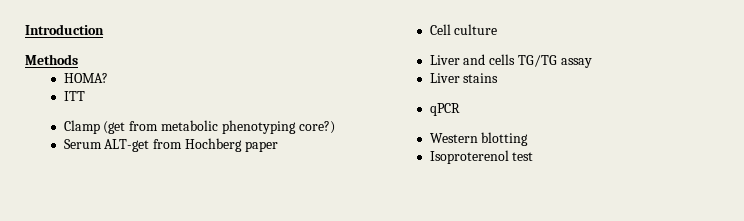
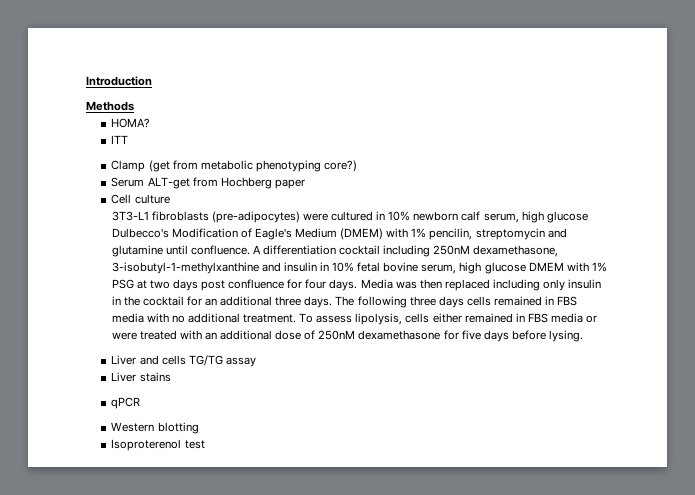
(498, 29) none -> [111,211,588,223] [111,228,567,240] [111,245,559,257] [111,262,607,274] [111,279,602,291] [111,296,578,308] [111,313,598,325] [111,330,583,342] // 3T3-L1 fibroblasts (pre-adipocytes) were cultured in 10% newborn calf serum, high glucose Dulbecco's Modification of Eagle's Medium (DMEM) with 1% pencilin, streptomycin and glutamine until confluence. A differentiation cocktail including 250nM dexamethasone, 3-isobutyl-1-methylxanthine and insulin in 10% fetal bovine serum, high glucose DMEM with 1% PSG at two days post confluence for four days. Media was then replaced including only insulin in the cocktail for an additional three days. The following three days cells remained in FBS media with no additional treatment. To assess lipolysis, cells either remained in FBS media or were treated with an additional dose of 250nM dexamethasone for five days before lysing.

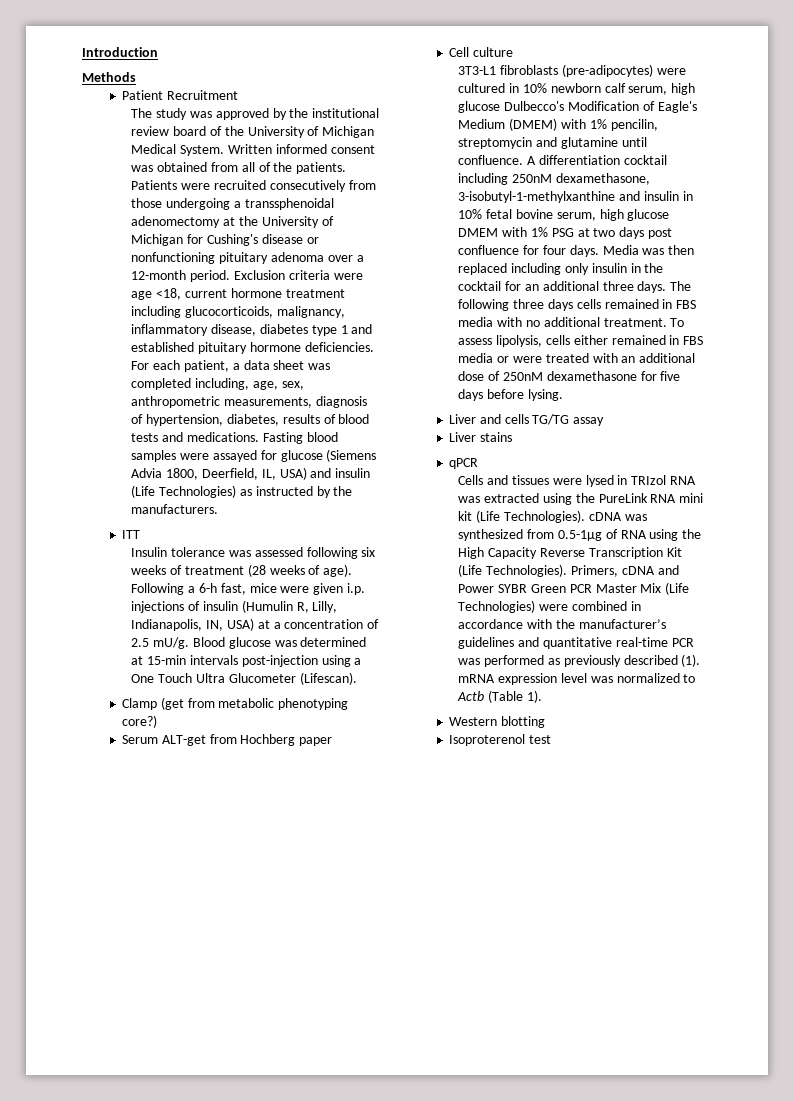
[111,118,151,128] [111,135,129,144] HOMA? // ITT -> [122,90,238,100] [131,108,380,120] [131,126,375,138] [131,144,375,156] [131,162,347,174] [131,180,376,192] [131,198,334,210] [131,216,334,228] [131,234,319,246] [131,252,364,264] [131,270,363,282] [131,288,345,300] [131,306,346,318] [131,324,373,336] [131,342,374,354] [131,360,331,372] [131,378,304,390] [131,396,368,408] [131,414,370,426] [131,432,338,444] [131,449,377,462] [131,467,371,480] [131,485,353,498] [131,504,219,514] [122,530,141,539] [131,547,376,559] [131,564,353,577] [131,583,365,595] [131,600,338,613] [131,618,380,631] [131,637,367,649] [131,655,362,667] [131,672,357,685] Patient Recruitment // The study was approved by the institutional review board of the University of Michigan Medical System. Written informed consent was obtained from all of the patients. Patients were recruited consecutively from those undergoing a transsphenoidal adenomectomy at the University of Michigan for Cushing's disease or nonfunctioning pituitary adenoma over a 12-month period. Exclusion criteria were age <18, current hormone treatment including glucocorticoids, malignancy, inflammatory disease, diabetes type 1 and established pituitary hormone deficiencies. For each patient, a data sheet was completed including, age, sex, anthropometric measurements, diagnosis of hypertension, diabetes, results of blood tests and medications. Fasting blood samples were assayed for glucose (Siemens Advia 1800, Deerfield, IL, USA) and insulin (Life Technologies) as instructed by the manufacturers. // ITT // Insulin tolerance was assessed following six weeks of treatment (28 weeks of age). Following a 6-h fast, mice were given i.p. injections of insulin (Humulin R, Lilly, Indianapolis, IN, USA) at a concentration of 2.5 mU/g. Blood glucose was determined at 15-min intervals post-injection using a One Touch Ultra Glucometer (Lifescan).
(141, 403) none -> [458,475,696,487] [458,493,704,505] [458,510,647,523] [458,529,702,541] [458,547,682,559] [458,564,679,577] [458,582,690,595] [458,600,641,613] [458,619,666,629] [458,637,694,649] [458,654,701,667] [458,673,696,685] [457,690,543,703] // Cells and tissues were lysed in TRIzol RNA was extracted using the PureLink RNA mini kit (Life Technologies). cDNA was synthesized from 0.5-1μg of RNA using the High Capacity Reverse Transcription Kit (Life Technologies). Primers, cDNA and Power SYBR Green PCR Master Mix (Life Technologies) were combined in accordance with the manufacturer’s guidelines and quantitative real-time PCR was performed as previously described (1). mRNA expression level was normalized to Actb (Table 1).

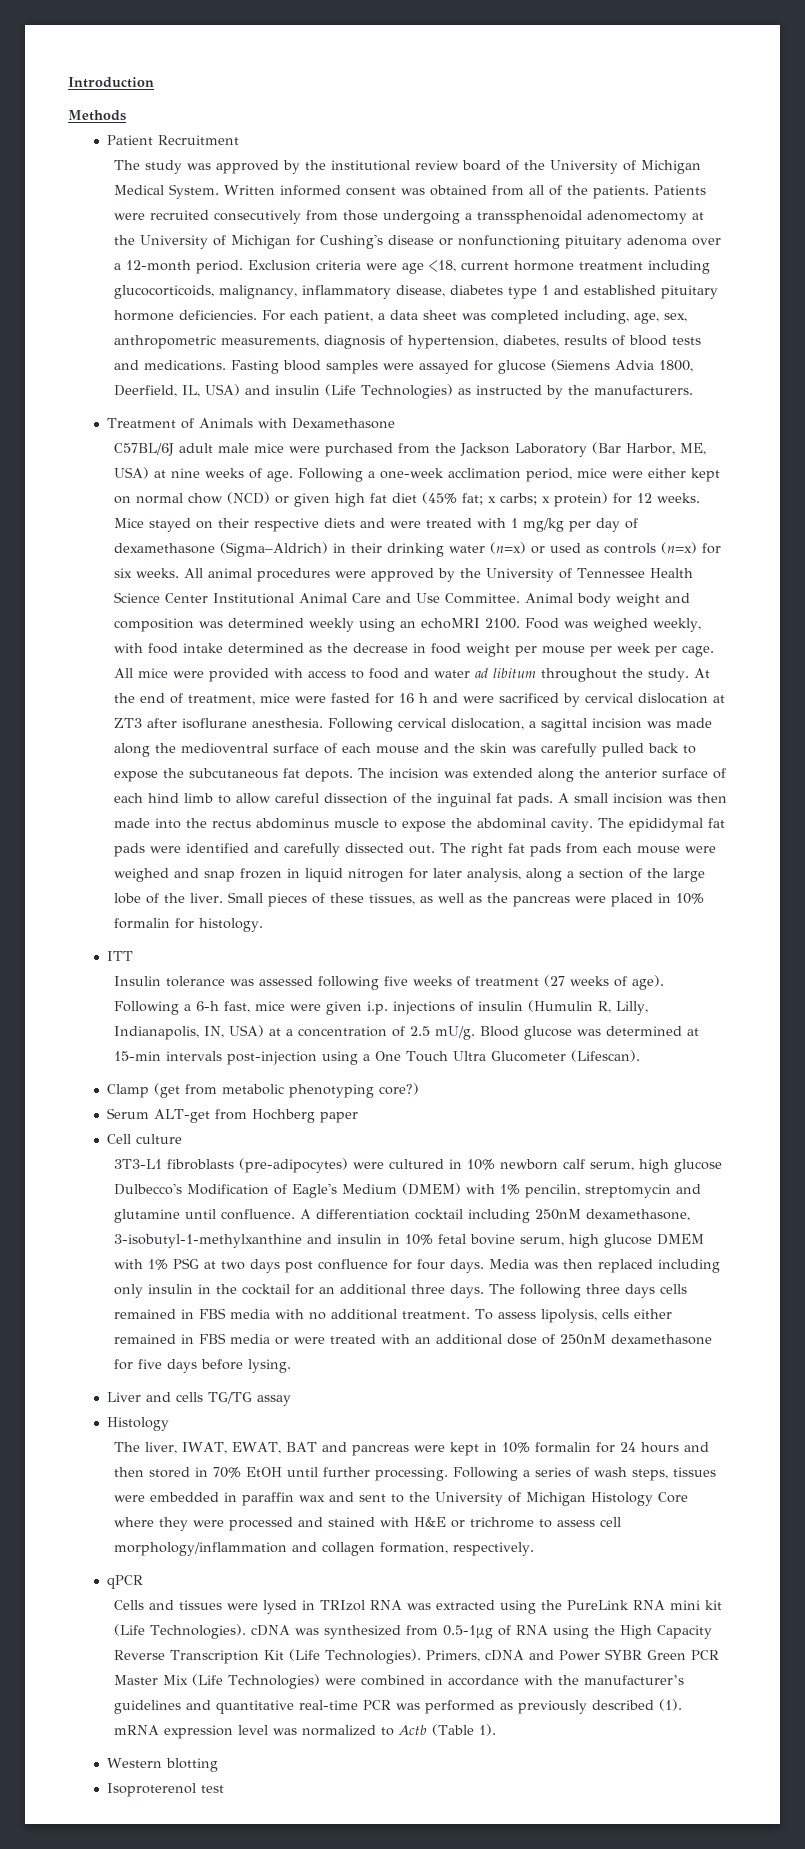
(219, 509) none -> [107,418,396,429] [114,442,707,457] [114,467,721,482] [114,492,701,507] [114,518,639,532] [114,542,722,557] [114,568,694,582] [114,592,691,607] [114,618,702,632] [114,643,715,657] [114,668,711,682] [114,693,726,707] [114,718,713,732] [114,743,697,757] [114,768,727,782] [114,793,728,807] [114,818,726,832] [114,843,717,857] [114,868,706,882] [114,892,705,907] [114,918,264,932] // Treatment of Animals with Dexamethasone // C57BL/6J adult male mice were purchased from the Jackson Laboratory (Bar Harbor, ME, USA) at nine weeks of age. Following a one-week acclimation period, mice were either kept on normal chow (NCD) or given high fat diet (45% fat; x carbs; x protein) for 12 weeks. Mice stayed on their respective diets and were treated with 1 mg/kg per day of dexamethasone (Sigma–Aldrich) in their drinking water (n=x) or used as controls (n=x) for six weeks. All animal procedures were approved by the University of Tennessee Health Science Center Institutional Animal Care and Use Committee. Animal body weight and composition was determined weekly using an echoMRI 2100. Food was weighed weekly, with food intake determined as the decrease in food weight per mouse per week per cage. All mice were provided with access to food and water ad libitum throughout the study. At the end of treatment, mice were fasted for 16 h and were sacrificed by cervical dislocation at ZT3 after isoflurane anesthesia. Following cervical dislocation, a sagittal incision was made along the medioventral surface of each mouse and the skin was carefully pulled back to expose the subcutaneous fat depots. The incision was extended along the anterior surface of each hind limb to allow careful dissection of the inguinal fat pads. A small incision was then made into the rectus abdominus muscle to expose the abdominal cavity. The epididymal fat pads were identified and carefully dissected out. The right fat pads from each mouse were weighed and snap frozen in liquid nitrogen for later analysis, along a section of the large lobe of the liver. Small pieces of these tissues, as well as the pancreas were placed in 10% formalin for histology.
[361,547,376,557] six -> [384,976,409,986] five
[247,564,266,577] (28 -> [544,975,566,987] (27
[449,432,512,442] Liver stains -> [107,1417,170,1431] [114,1442,710,1456] [114,1467,717,1481] [114,1492,689,1506] [114,1517,622,1531] [114,1542,535,1556] Histology // The liver, IWAT, EWAT, BAT and pancreas were kept in 10% formalin for 24 hours and then stored in 70% EtOH until further processing. Following a series of wash steps, tissues were embedded in paraffin wax and sent to the University of Michigan Histology Core where they were processed and stained with H&E or trichrome to assess cell morphology/inflammation and collagen formation, respectively.

